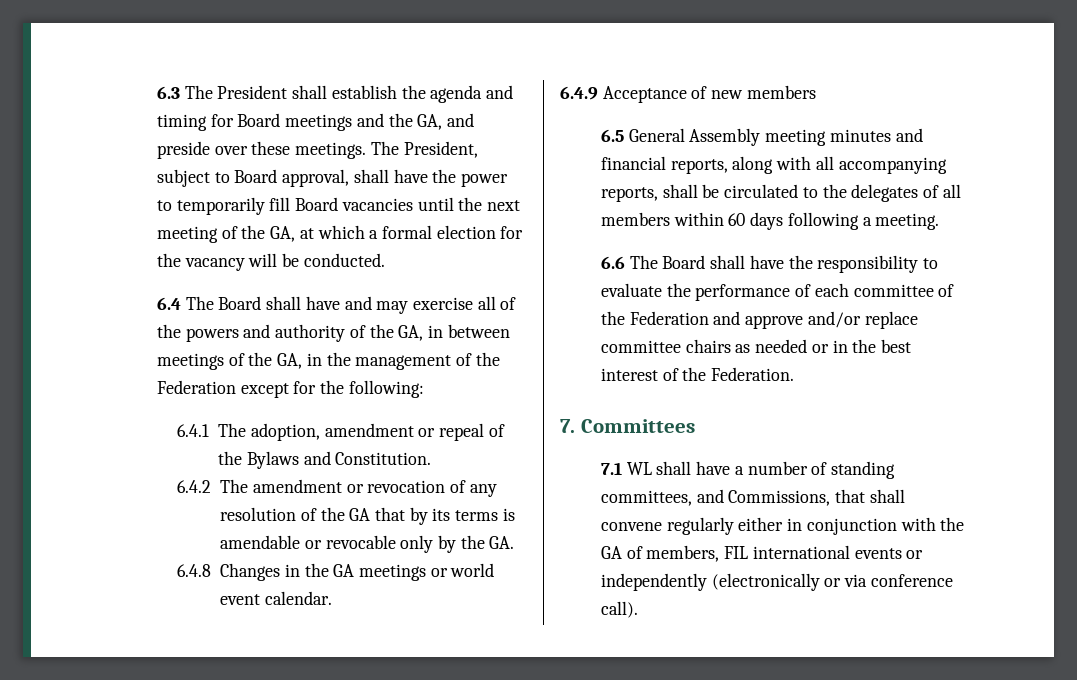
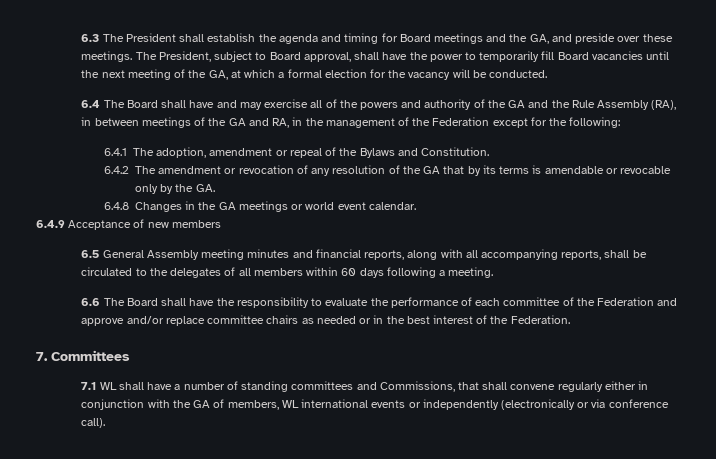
[398,325,424,341] GA, -> [508,100,677,110] GA and the Rule Assembly (RA),
[277,353,303,369] GA, -> [228,118,290,128] GA and RA,
[600,490,692,506] committees, -> [291,381,354,390] committees
[724,546,749,559] FIL -> [281,400,299,408] WL

